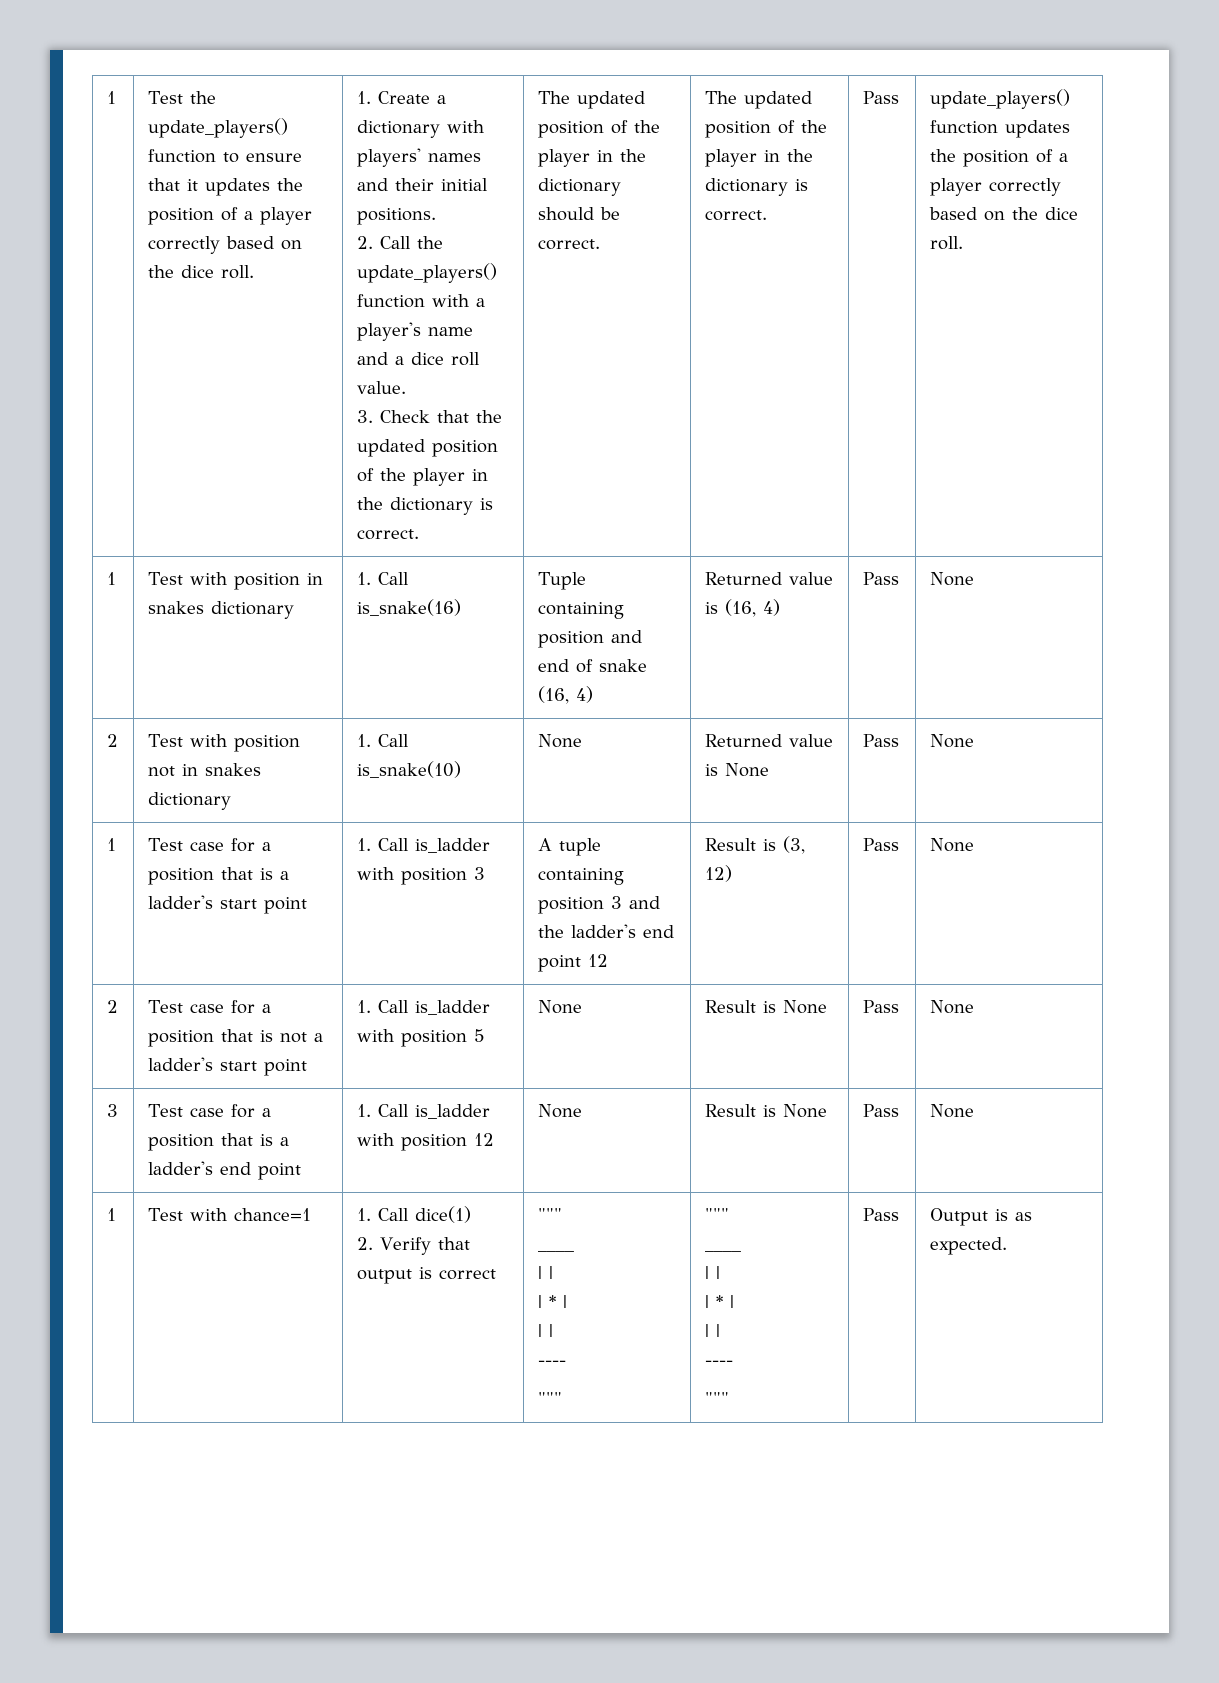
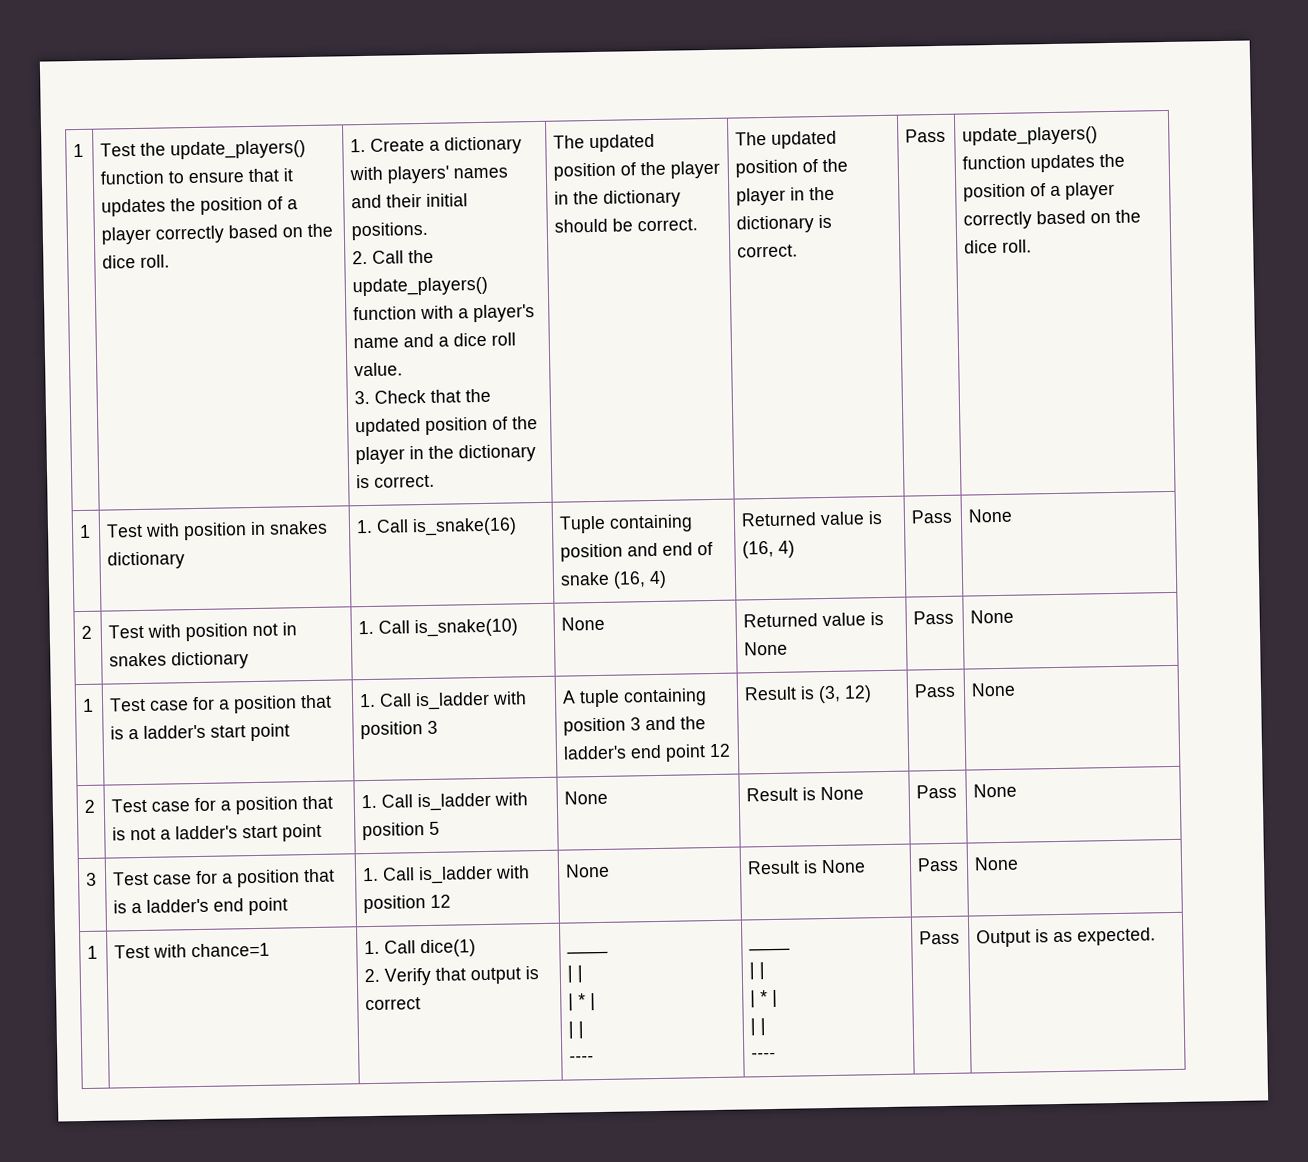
[537,1208,562,1221] [537,1250,574,1252] [537,1266,553,1279] [537,1295,567,1308] [537,1324,553,1337] [537,1360,566,1366] [537,1392,562,1405] [704,1208,729,1221] [704,1250,741,1252] [704,1266,720,1279] [704,1295,734,1308] [704,1324,720,1337] [704,1360,733,1366] [704,1392,729,1405] """ // ____ // | | // | * | // | | // ---- // """ | """ // ____ // | | // | * | // | | // ---- // """ -> [566,949,609,955] [567,965,584,983] [568,993,597,1011] [568,1021,585,1039] [569,1055,595,1063] [748,946,791,952] [749,962,766,980] [750,989,779,1008] [750,1018,767,1036] [751,1051,777,1060] ____ // | | // | * | // | | // ---- | ____ // | | // | * | // | | // ----

